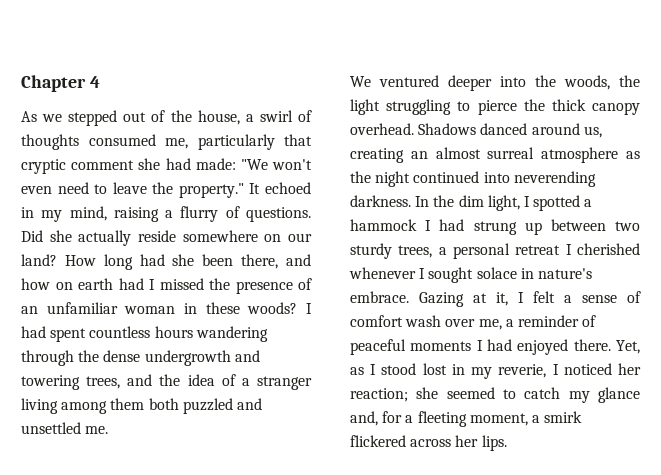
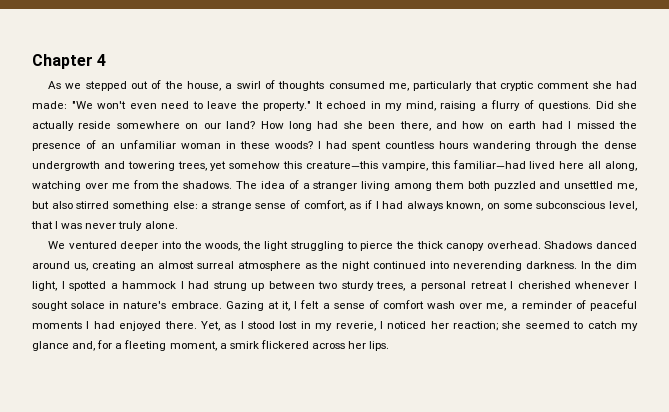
[127,374,181,386] and the -> [210,160,637,171] [32,180,257,191] yet somehow this creature—this vampire, this familiar—had lived here all along, watching over me from the shadows. The
[85,426,109,434] me. -> [617,183,637,191] [32,200,638,211] [31,221,178,231] me, but also stirred something else: a strange sense of comfort, as if I had always known, on some subconscious level, that I was never truly alone.

